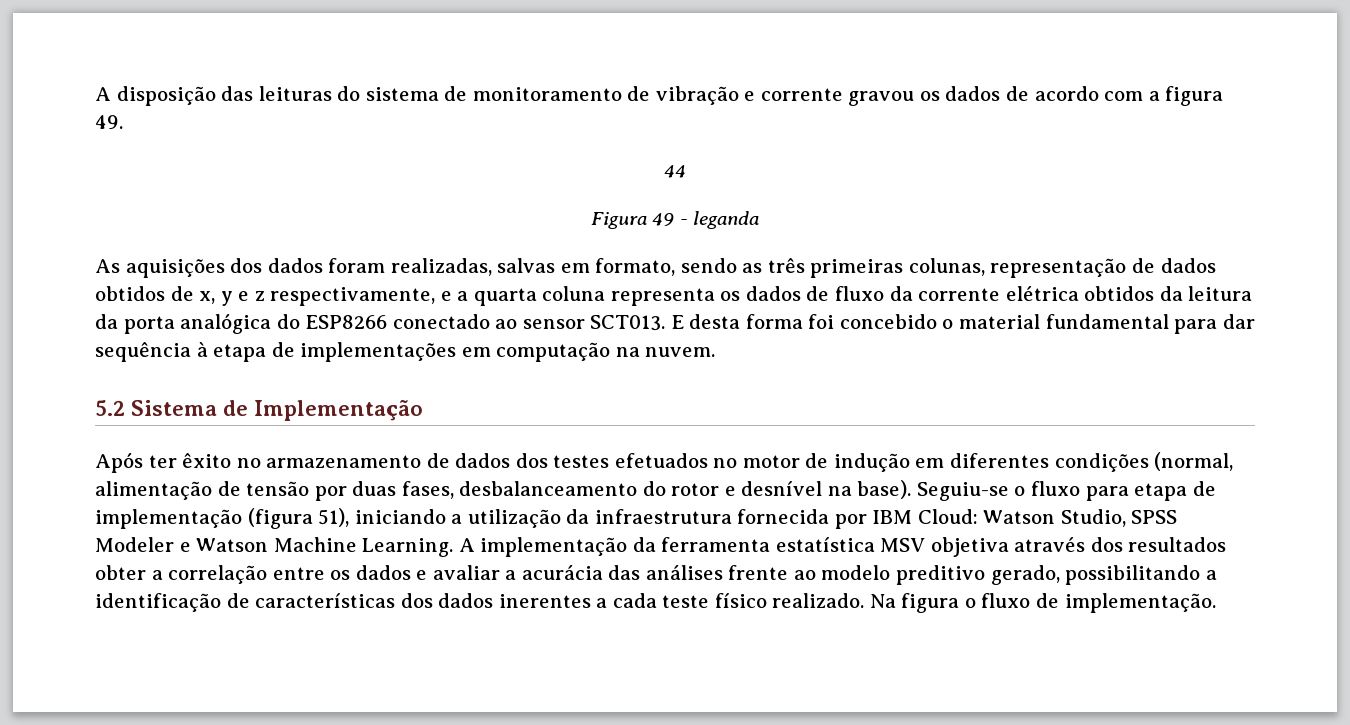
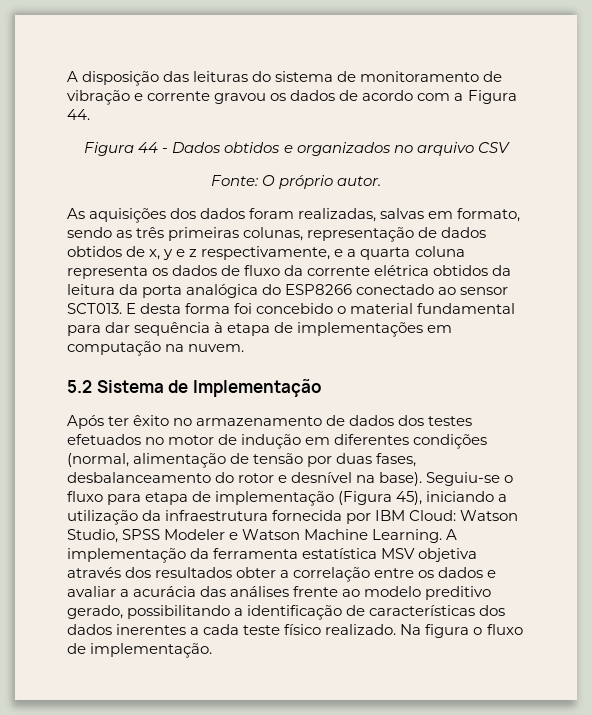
[1165,86,1224,106] [95,115,123,129] [664,165,686,178] [590,211,760,229] figura 49. // 44 // Figura 49 - leganda -> [467,90,517,104] [67,109,90,120] [84,142,510,156] [210,175,382,189] Figura 44. // Figura 44 - Dados obtidos e organizados no arquivo CSV // Fonte: O próprio autor.
[247,508,350,529] (figura 51), -> [338,491,423,505] (Figura 45),

